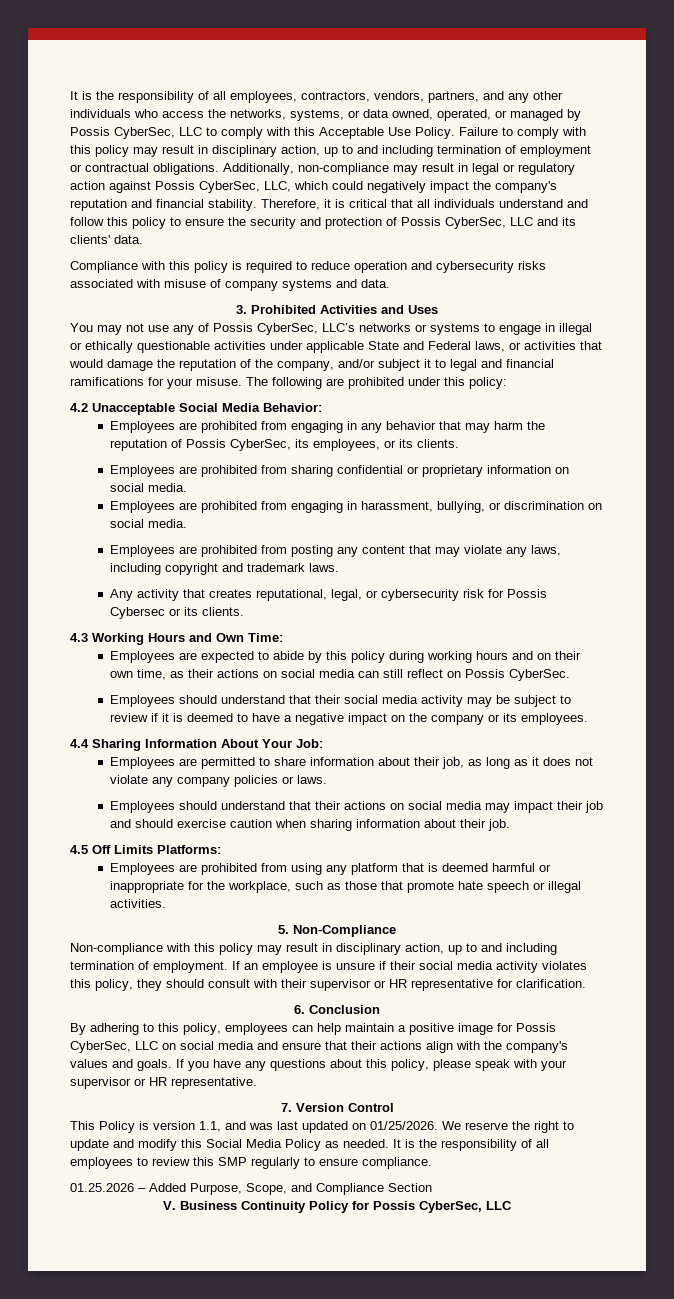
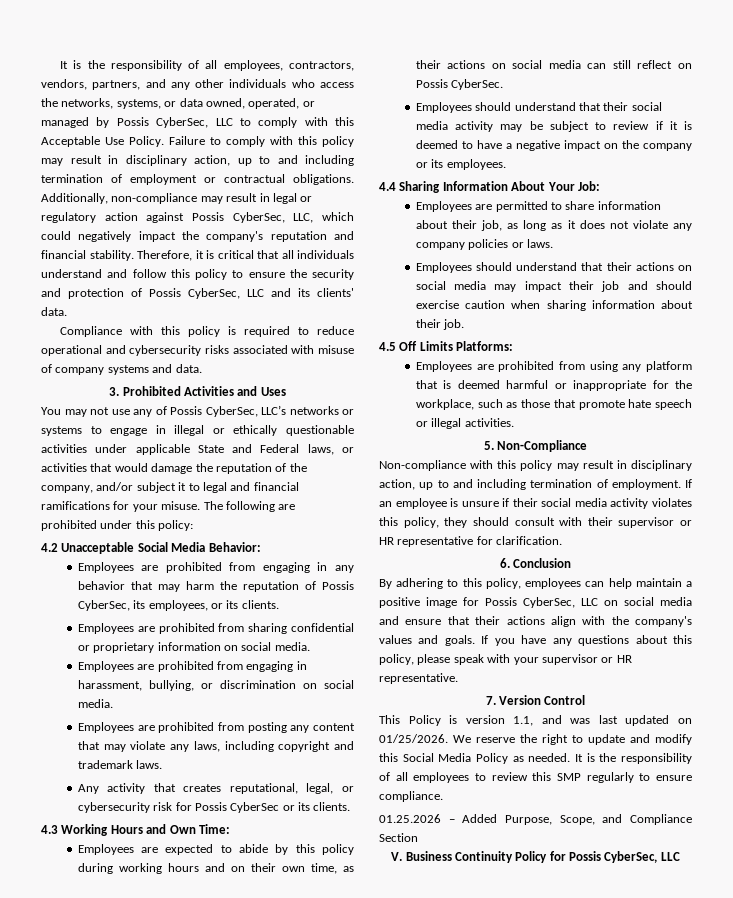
[354,261,407,273] operation -> [41,345,102,356] operational
[109,607,165,619] Cybersec -> [230,802,280,813] CyberSec

